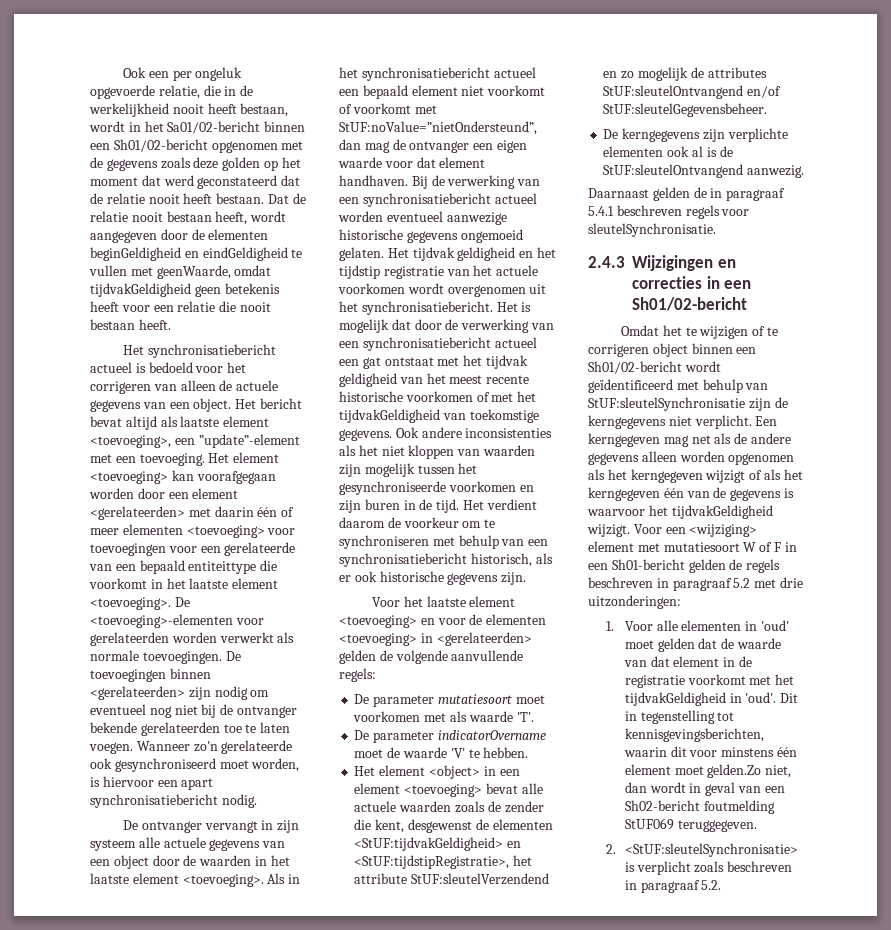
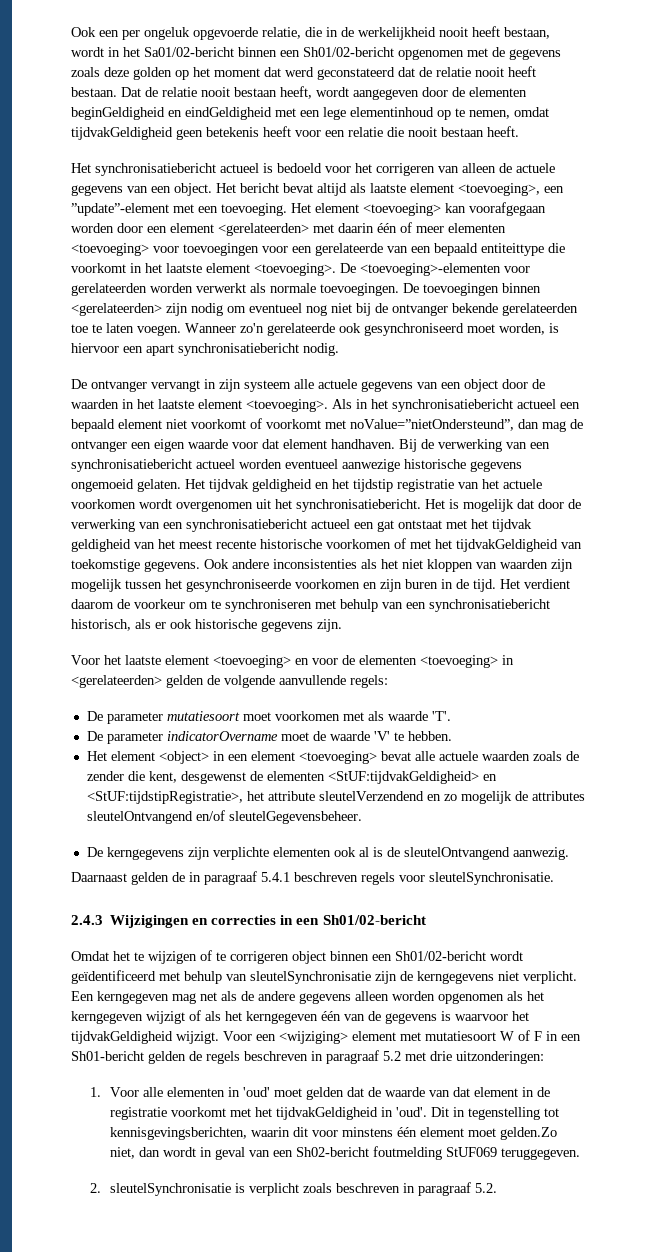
[291,249,303,258] [89,265,231,279] te vullen met geenWaarde, -> [275,107,510,120] met een lege elementinhoud op te nemen,
[339,121,537,135] StUF:noValue=”nietOndersteund”, -> [350,419,514,431] noValue=”nietOndersteund”,
[411,873,550,885] StUF:sleutelVerzendend -> [318,791,424,801] sleutelVerzendend
[603,85,782,99] [603,103,768,117] StUF:sleutelOntvangend en/of StUF:sleutelGegevensbeheer. -> [86,810,362,824] sleutelOntvangend en/of sleutelGegevensbeheer.
[603,164,744,178] StUF:sleutelOntvangend -> [403,847,510,860] sleutelOntvangend
[588,397,745,411] StUF:sleutelSynchronisatie -> [250,971,371,984] sleutelSynchronisatie
[624,843,798,857] <StUF:sleutelSynchronisatie> -> [109,1183,231,1196] sleutelSynchronisatie

